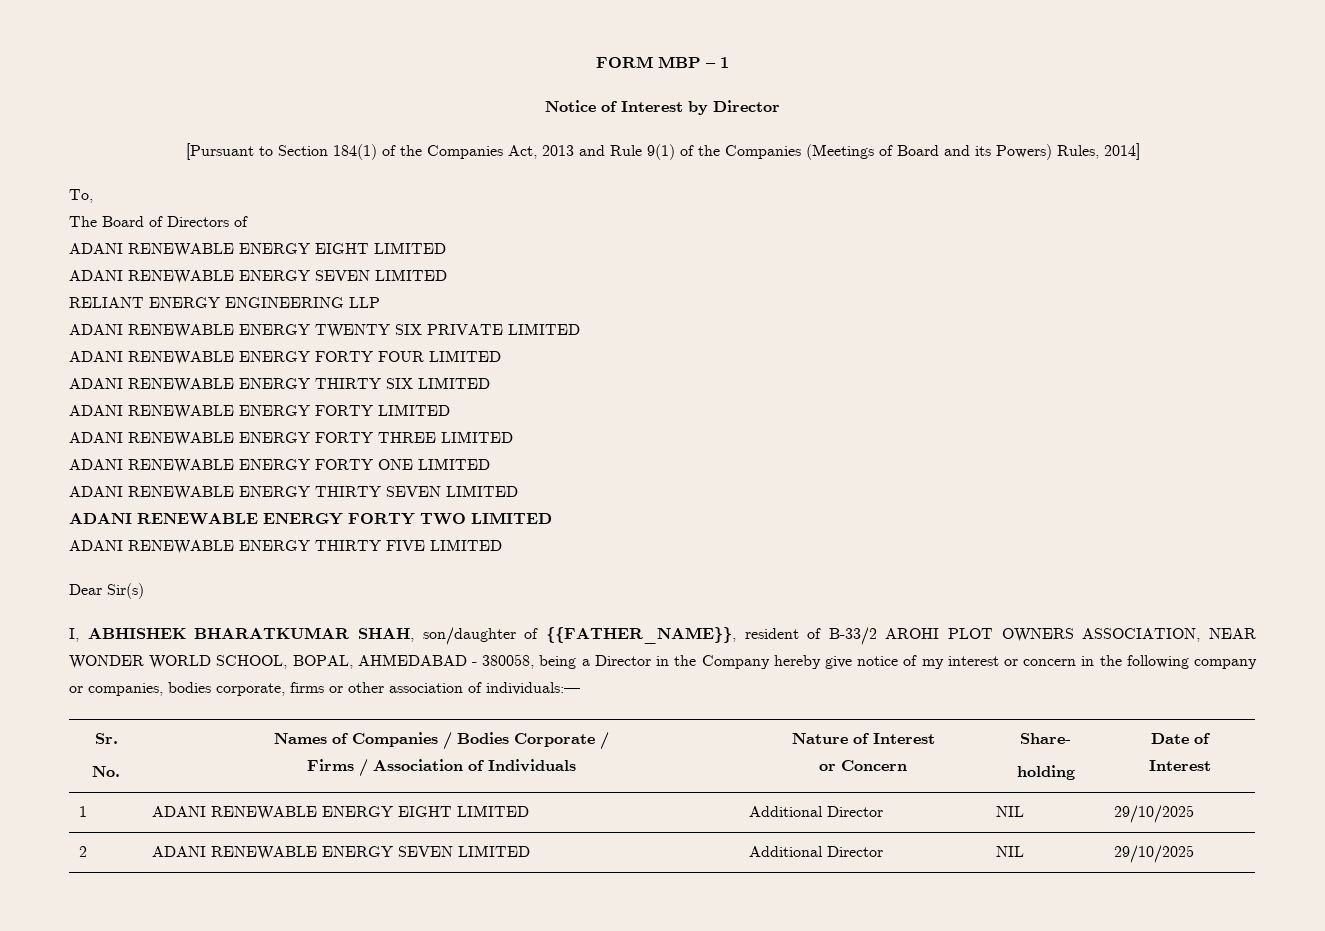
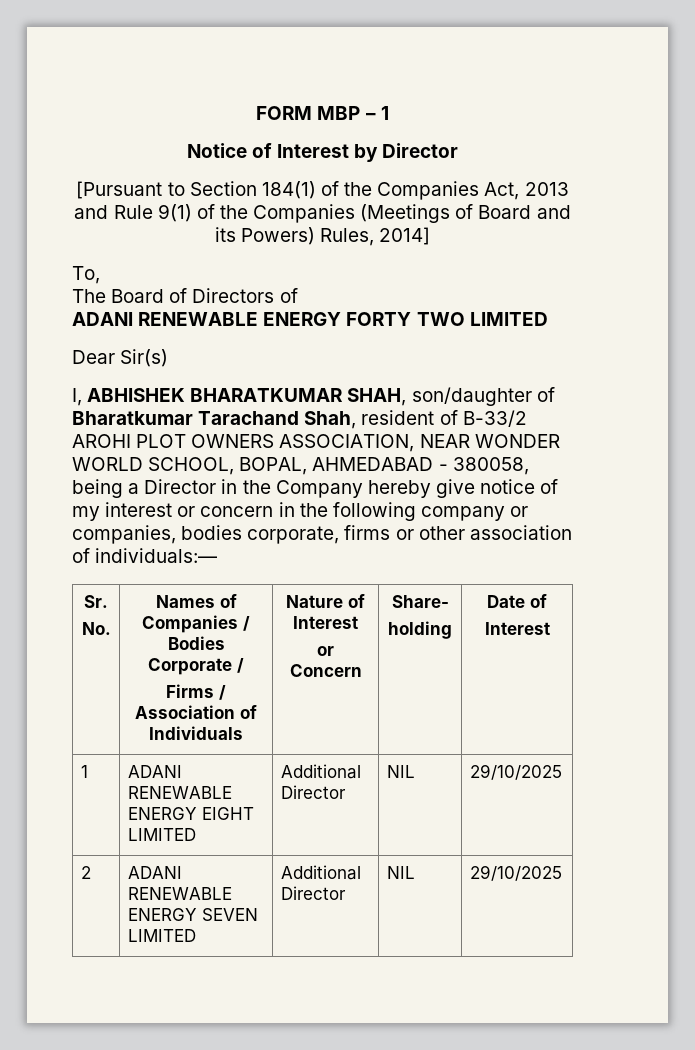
[69,242,446,257] [69,269,447,284] [69,297,380,308] [69,323,580,338] [69,350,501,365] [69,377,490,392] [69,404,450,419] [69,431,513,446] [69,458,490,473] [69,485,518,500] // ADANI RENEWABLE ENERGY EIGHT LIMITED // ADANI RENEWABLE ENERGY SEVEN LIMITED // RELIANT ENERGY ENGINEERING LLP // ADANI RENEWABLE ENERGY TWENTY SIX PRIVATE LIMITED // ADANI RENEWABLE ENERGY FORTY FOUR LIMITED // ADANI RENEWABLE ENERGY THIRTY SIX LIMITED // ADANI RENEWABLE ENERGY FORTY LIMITED // ADANI RENEWABLE ENERGY FORTY THREE LIMITED // ADANI RENEWABLE ENERGY FORTY ONE LIMITED // ADANI RENEWABLE ENERGY THIRTY SEVEN LIMITED -> (298, 295) none
[69,539,502,554] // ADANI RENEWABLE ENERGY THIRTY FIVE LIMITED -> (548, 319) none
[545,627,736,644] {{FATHER_NAME}}, -> [72,411,357,429] Bharatkumar Tarachand Shah,

